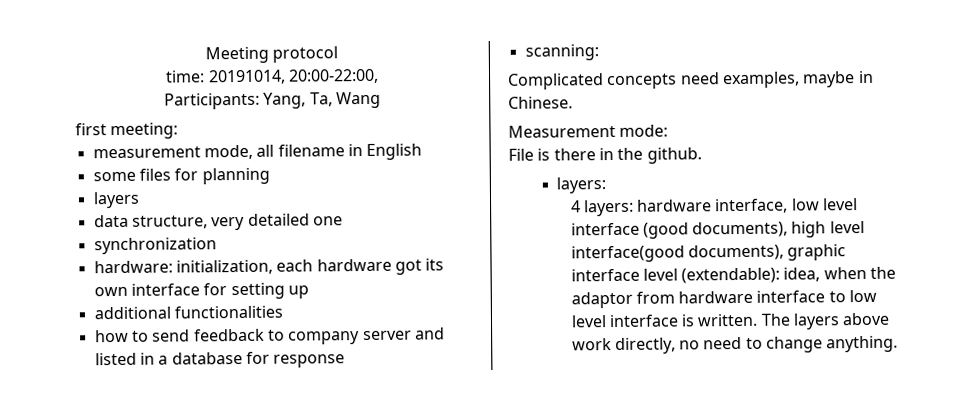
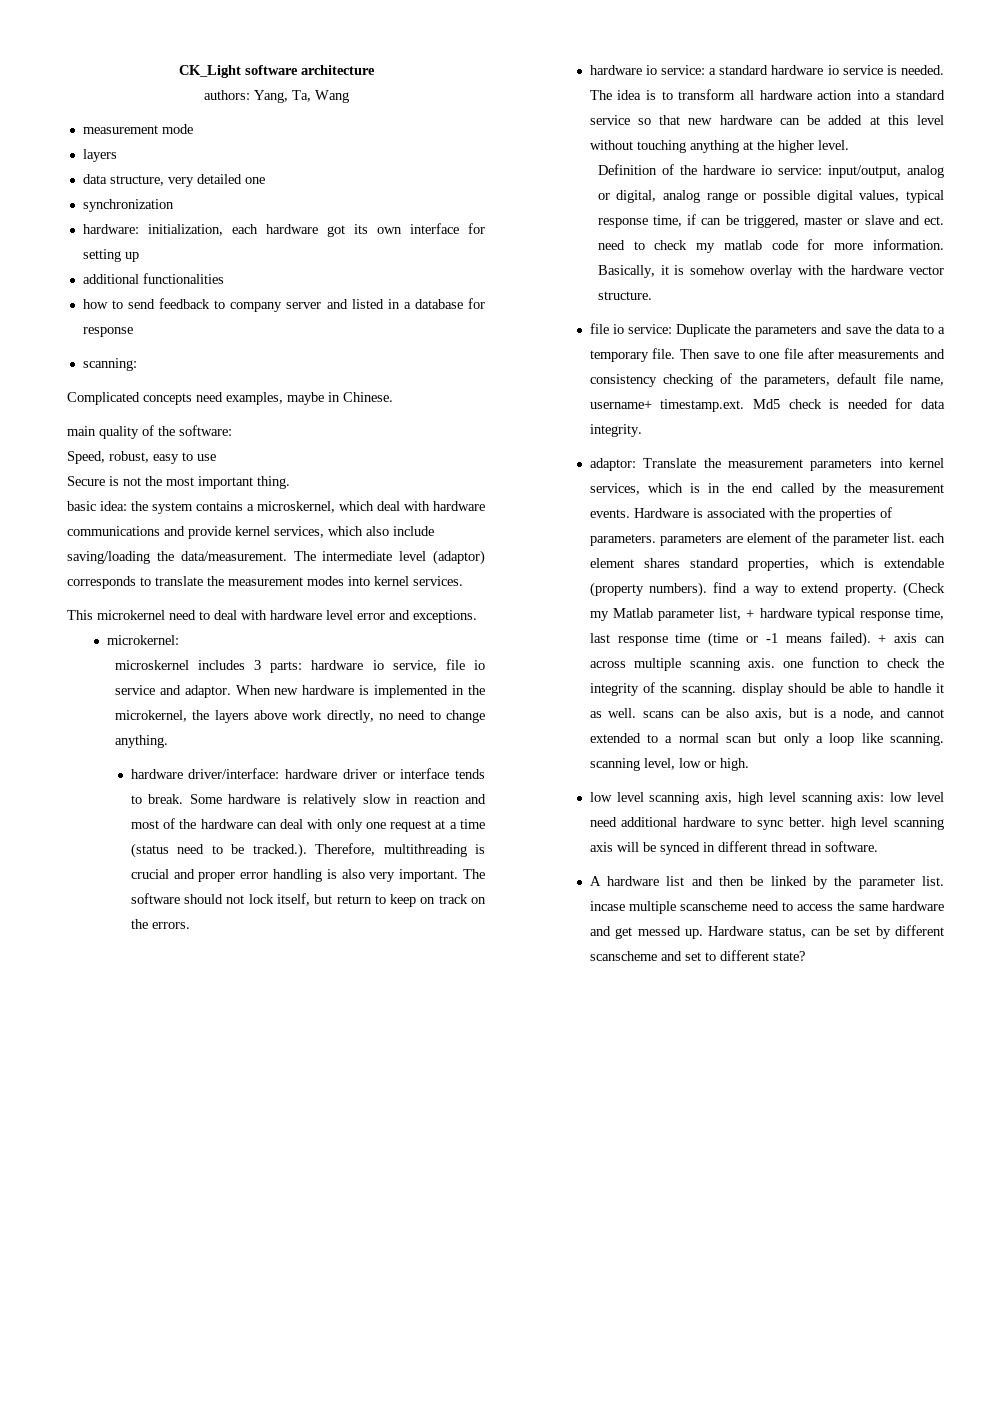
[204,46,339,64] [165,68,379,85] [164,92,261,110] Meeting protocol // time: 20191014, 20:00-22:00, // Participants: -> [178,65,375,78] [203,90,250,100] CK_Light software architecture // authors:
[75,122,179,140] [92,143,423,160] [92,167,270,185] // first meeting: // measurement mode, all filename in English // some files for planning -> [82,124,193,134] // measurement mode
[508,124,669,138] [508,147,702,164] [556,177,607,194] [570,198,859,217] [570,220,865,239] [570,244,847,263] [570,266,897,284] [570,289,878,309] [570,313,791,328] Measurement mode: // File is there in the github. // layers: // 4 layers: hardware interface, low level interface (good documents), high level interface(good documents), graphic interface level (extendable): idea, when the adaptor from hardware interface to low level interface is written. The -> [67,425,232,439] [67,451,216,464] [67,476,290,489] [67,501,485,514] [67,526,434,539] [67,550,485,565] [67,576,463,589] [67,610,477,623] [106,635,179,645] [114,659,485,673] [114,685,486,698] [114,710,210,722] main quality of the software: // Speed, robust, easy to use // Secure is not the most important thing. // basic idea: the system contains a microskernel, which deal with hardware communications and provide kernel services, which also include saving/loading the data/measurement. The intermediate level (adaptor) corresponds to translate the measurement modes into kernel services. // This microkernel need to deal with hardware level error and exceptions. // microkernel: // microskernel includes 3 parts: hardware io service, file io service and adaptor. When new hardware is implemented in the microkernel, the
(899, 344) none -> [130,768,486,779] [130,794,486,807] [130,818,485,832] [130,843,486,858] [130,869,486,882] [130,893,486,907] [130,919,190,929] [589,65,944,75] [589,89,945,100] [589,115,944,125] [589,140,849,153] [597,164,944,178] [597,190,944,203] [597,214,944,228] [597,239,945,253] [597,265,945,278] [597,291,652,300] [589,323,945,337] [589,348,945,362] [589,373,944,387] [589,398,945,412] [589,424,642,437] [589,458,944,471] [589,483,944,496] [589,507,892,521] [589,532,945,546] [589,558,944,571] [589,582,945,597] [589,608,944,621] [589,632,946,647] [589,657,944,671] [589,682,944,696] [589,708,944,720] [589,733,945,746] [589,758,749,771] [589,792,945,805] [589,817,944,830] [589,841,878,855] [589,876,945,889] [589,901,944,914] [589,925,944,939] [589,950,805,961] // hardware driver/interface: hardware driver or interface tends to break. Some hardware is relatively slow in reaction and most of the hardware can deal with only one request at a time (status need to be tracked.). Therefore, multithreading is crucial and proper error handling is also very important. The software should not lock itself, but return to keep on track on the errors. // hardware io service: a standard hardware io service is needed. The idea is to transform all hardware action into a standard service so that new hardware can be added at this level without touching anything at the higher level. // Definition of the hardware io service: input/output, analog or digital, analog range or possible digital values, typical response time, if can be triggered, master or slave and ect. need to check my matlab code for more information. Basically, it is somehow overlay with the hardware vector structure. // file io service: Duplicate the parameters and save the data to a temporary file. Then save to one file after measurements and consistency checking of the parameters, default file name, username+ timestamp.ext. Md5 check is needed for data integrity. // adaptor: Translate the measurement parameters into kernel services, which is in the end called by the measurement events. Hardware is associated with the properties of parameters. parameters are element of the parameter list. each element shares standard properties, which is extendable (property numbers). find a way to extend property. (Check my Matlab parameter list, + hardware typical response time, last response time (time or -1 means failed). + axis can across multiple scanning axis. one function to check the integrity of the scanning. display should be able to handle it as well. scans can be also axis, but is a node, and cannot extended to a normal scan but only a loop like scanning. scanning level, low or high. // low level scanning axis, high level scanning axis: low level need additional hardware to sync better. high level scanning axis will be synced in different thread in software. // A hardware list and then be linked by the parameter list. incase multiple scanscheme need to access the same hardware and get messed up. Hardware status, can be set by different scanscheme and set to different state?

